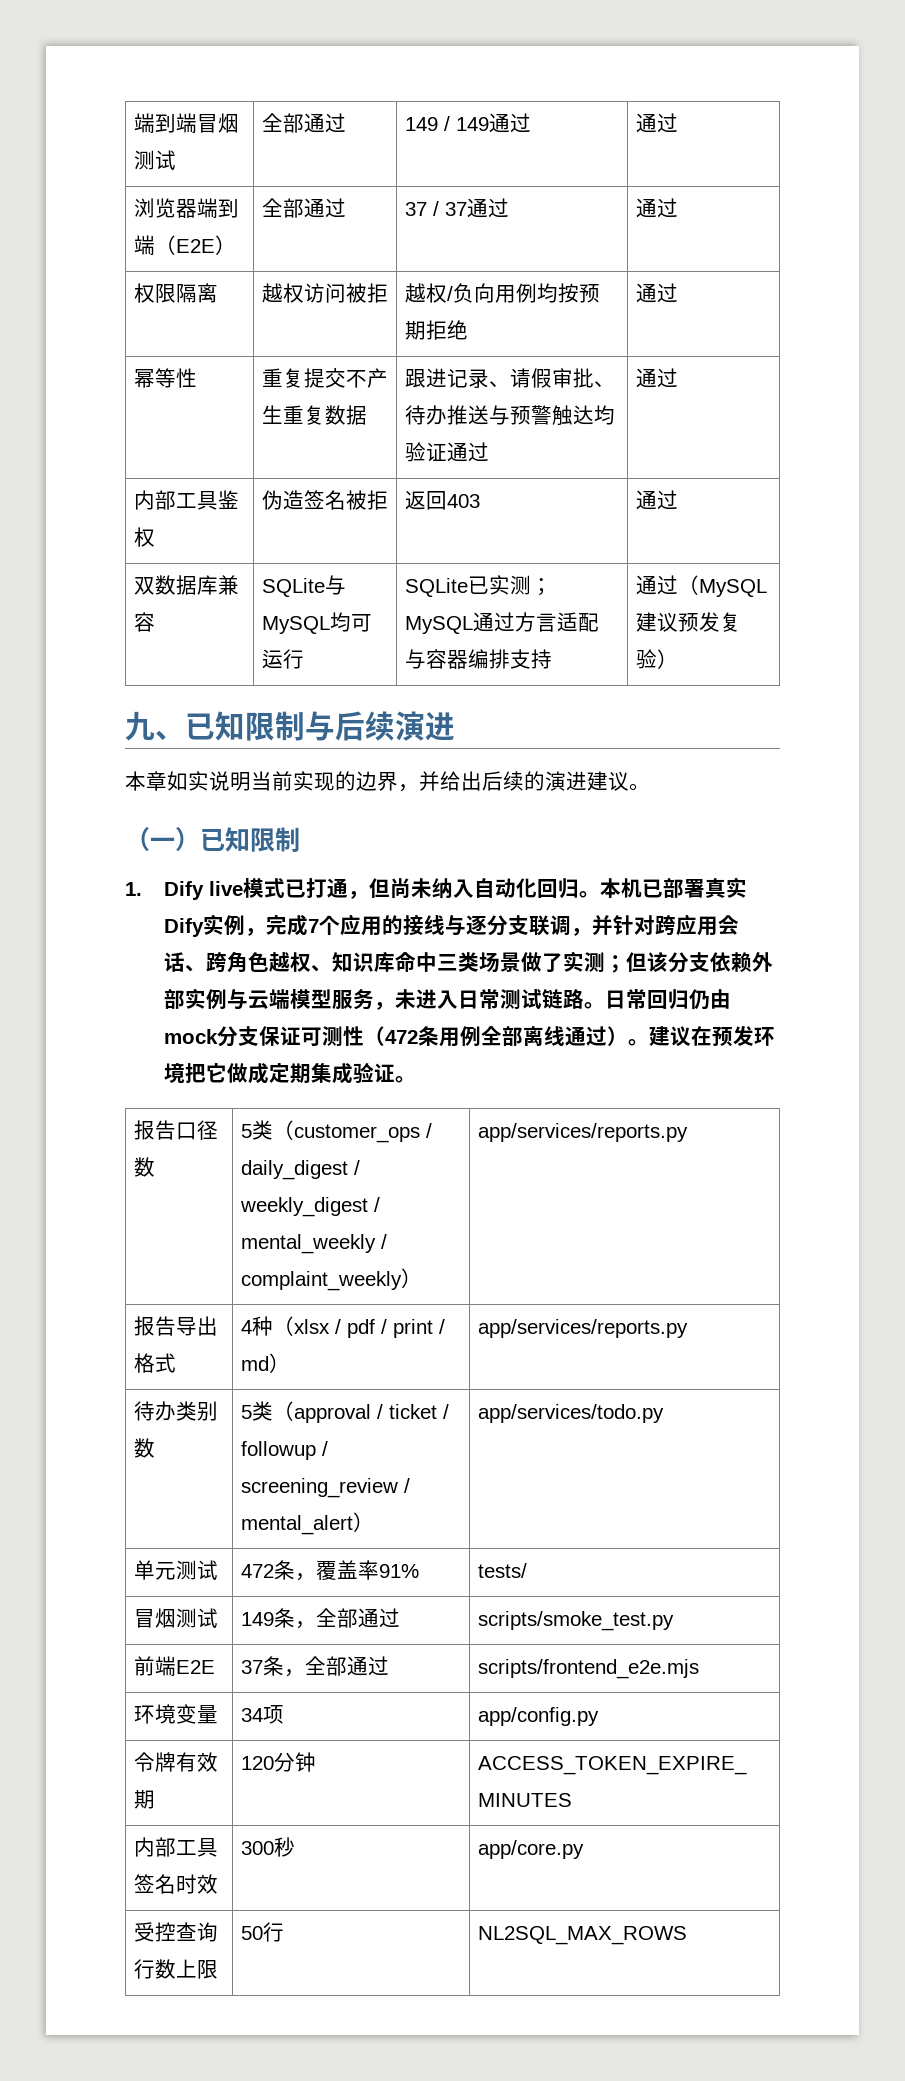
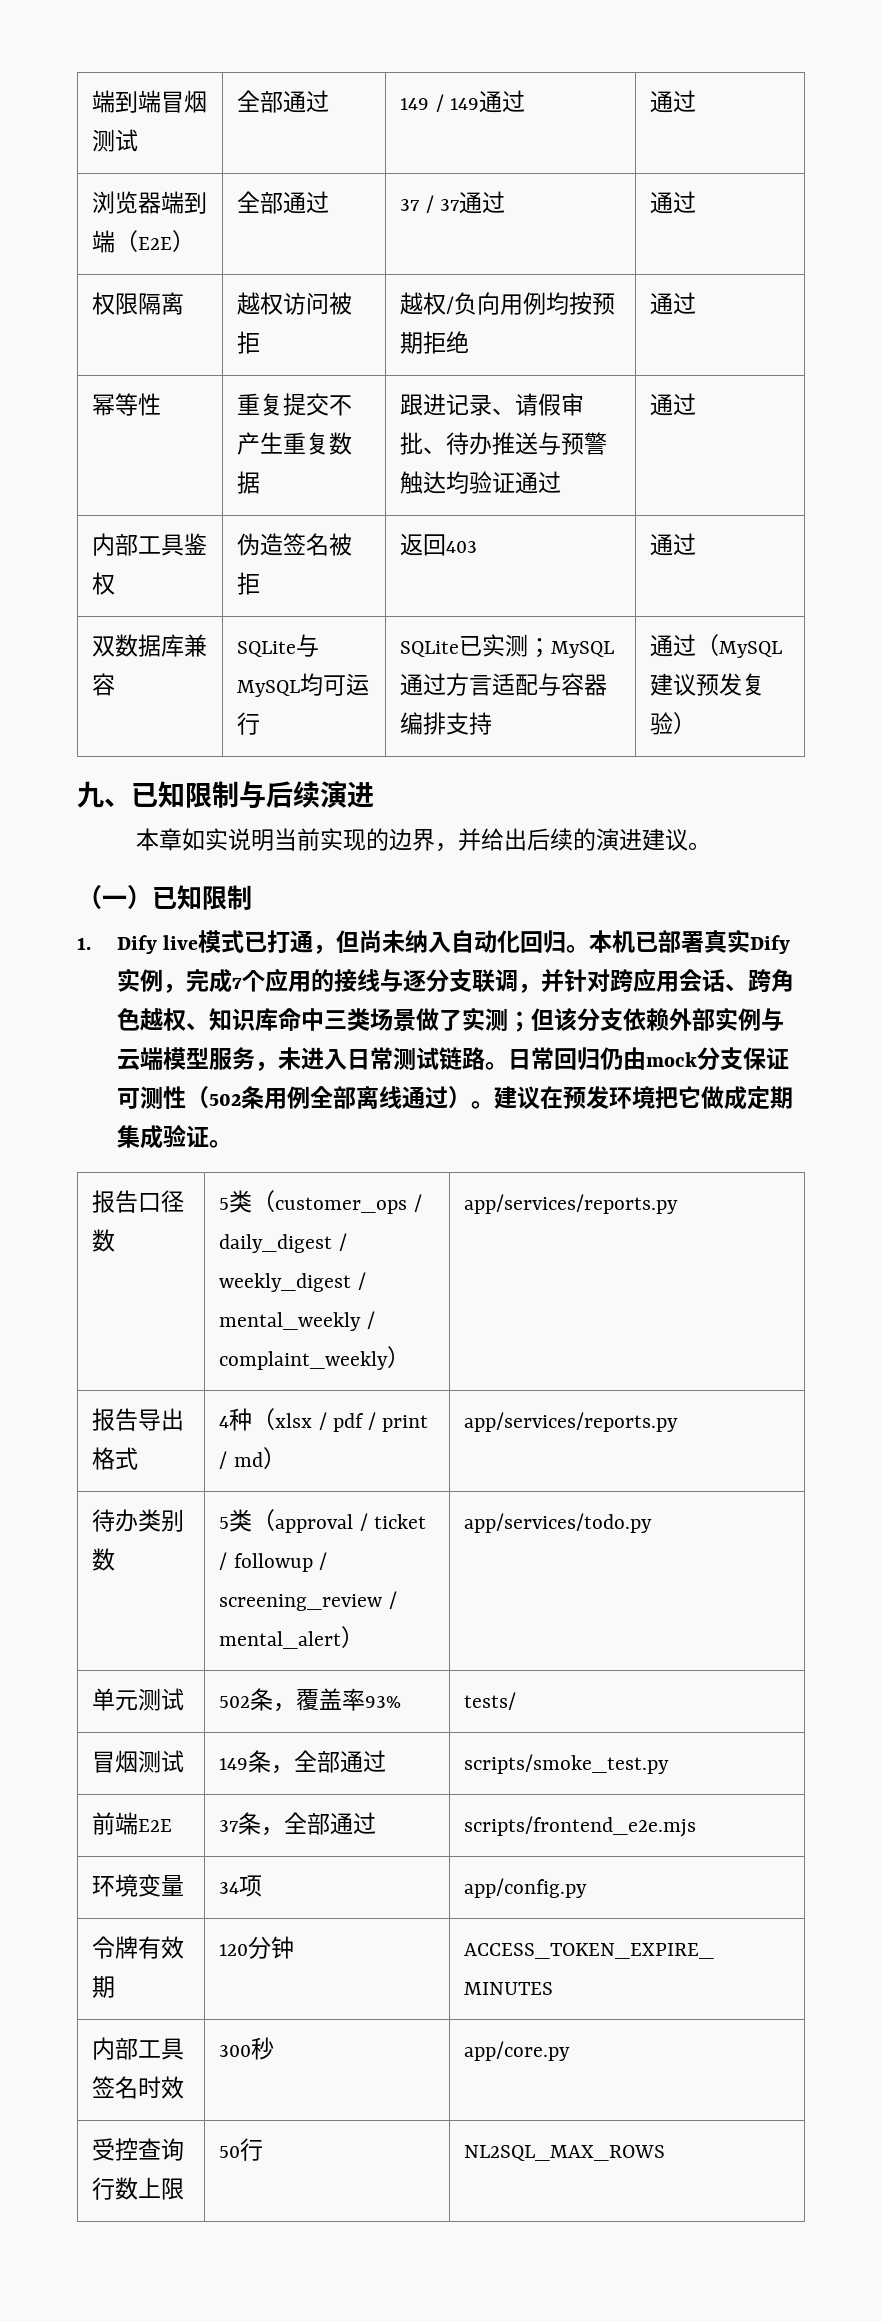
[384,1030,418,1044] 472 -> [209,1093,242,1106] 502
[240,1564,274,1578] 472 -> [219,1696,251,1708] 502
[378,1564,419,1578] 91% -> [365,1696,402,1708] 93%

